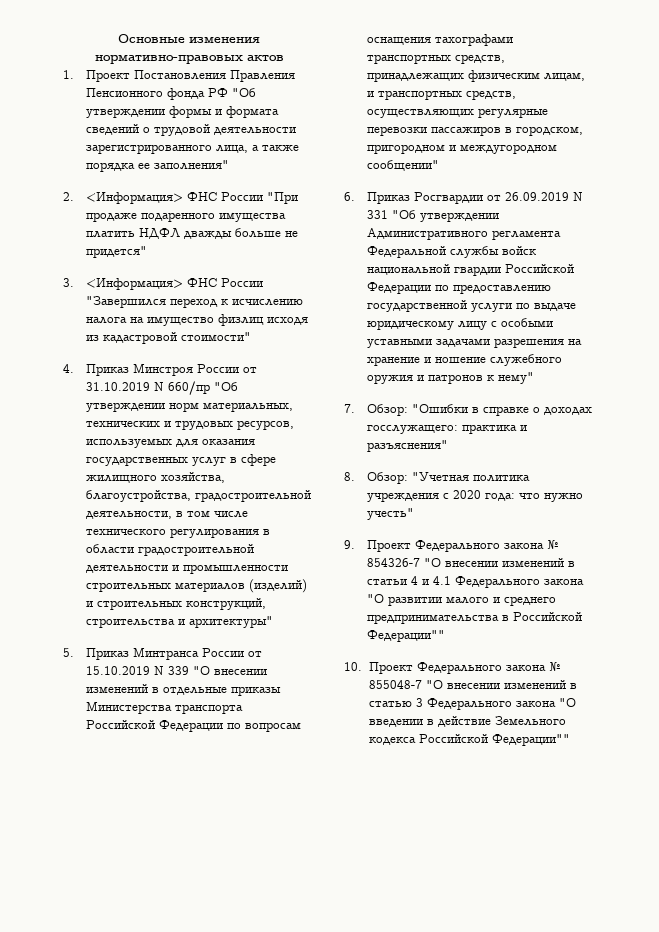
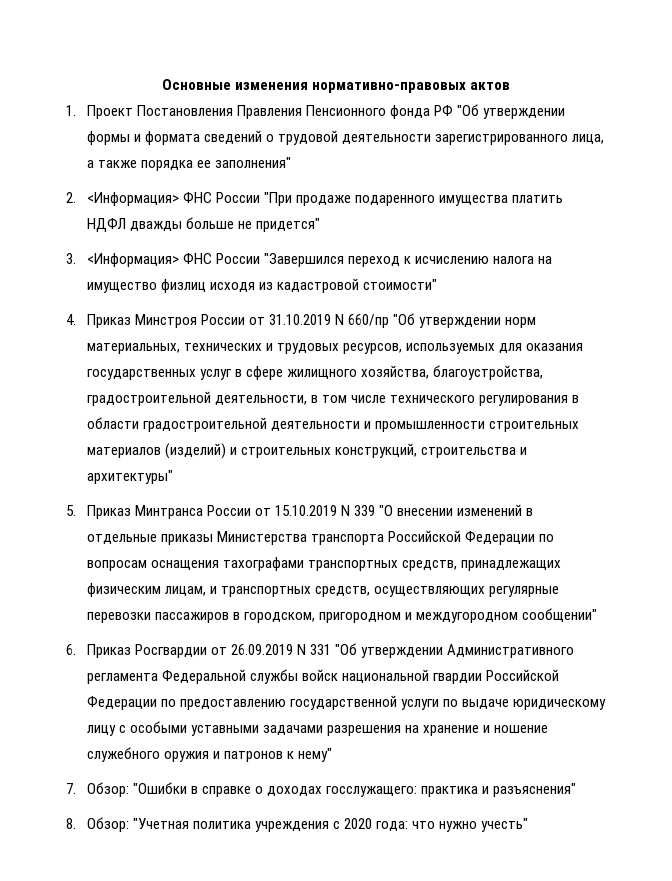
[344,540,560,552] [367,558,576,567] [367,576,585,588] [367,594,557,606] [367,612,583,624] [367,630,446,642] [344,662,561,674] [368,680,577,689] [368,698,576,710] [368,716,566,727] [368,734,570,746] // 9. Проект Федерального закона № 854326-7 "О внесении изменений в статьи 4 и 4.1 Федерального закона "О развитии малого и среднего предпринимательства в Российской Федерации"" // 10. Проект Федерального закона № 855048-7 "О внесении изменений в статью 3 Федерального закона "О введении в действие Земельного кодекса Российской Федерации"" -> (529, 825) none

